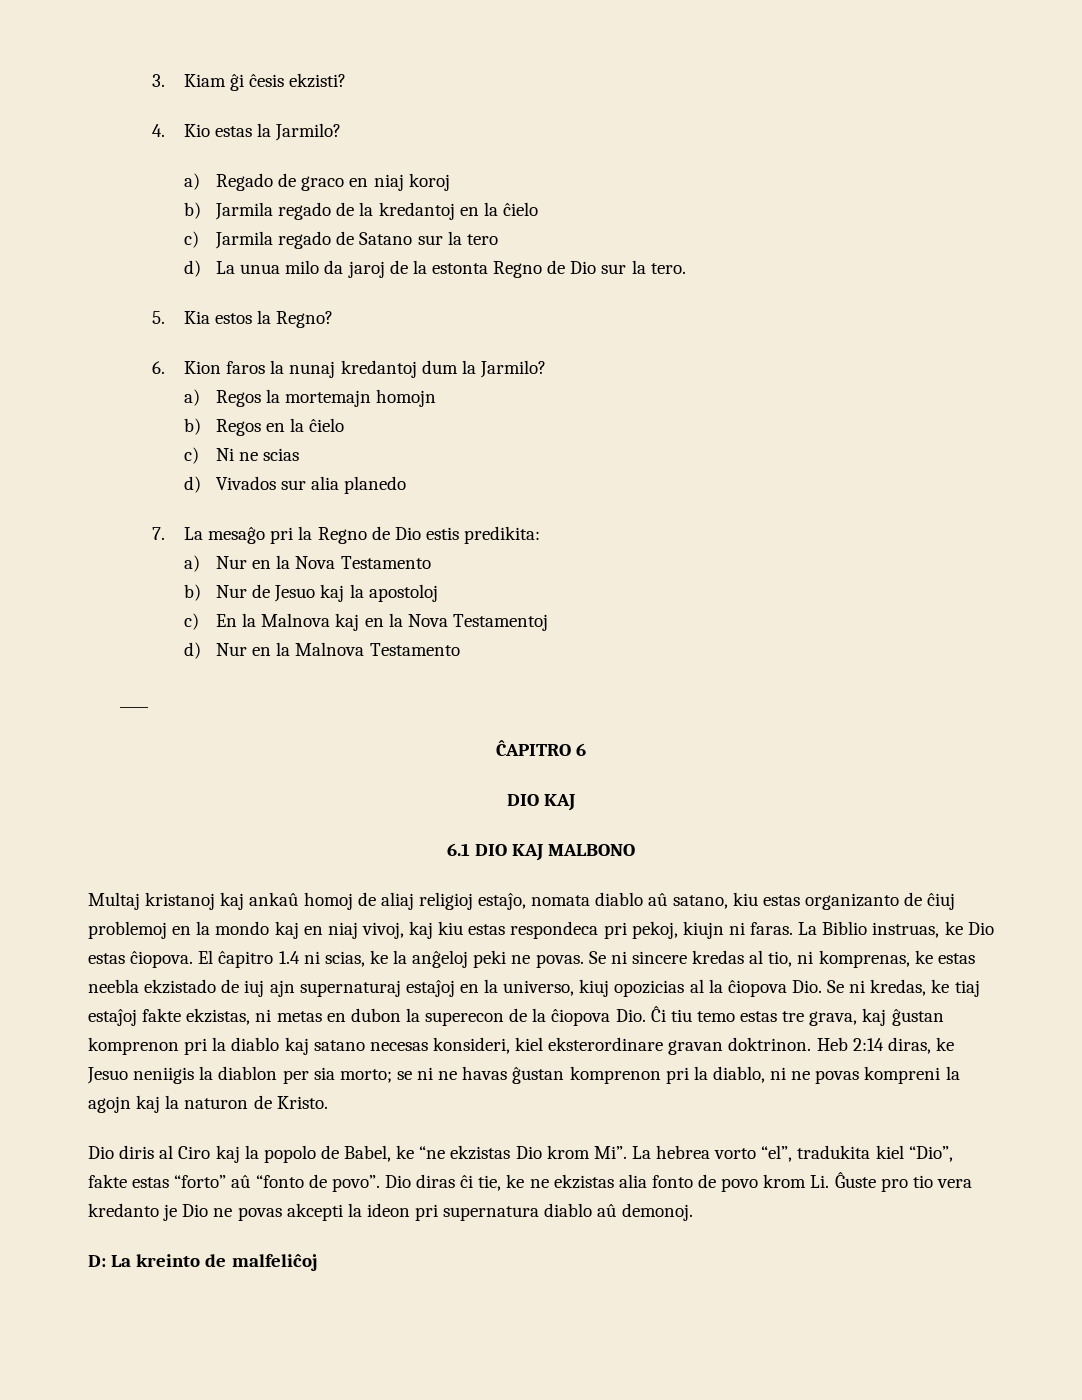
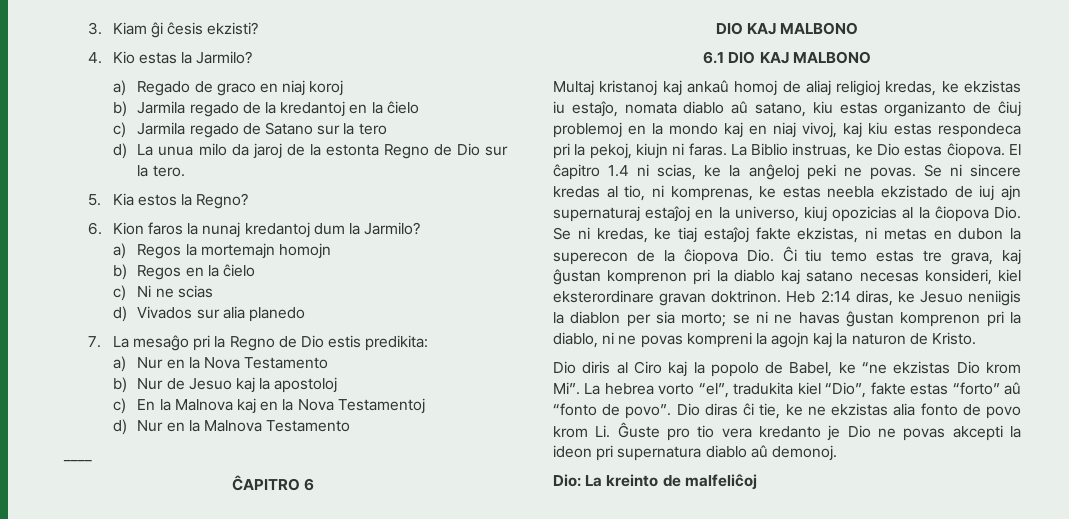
(577, 802) none -> [780,22,859,35] MALBONO
(473, 901) none -> [885,80,1022,96] [553,101,565,114] kredas, ke ekzistas iu
(627, 930) none -> [574,144,586,156] la
[88,1255,106,1267] D: -> [553,474,581,487] Dio:

